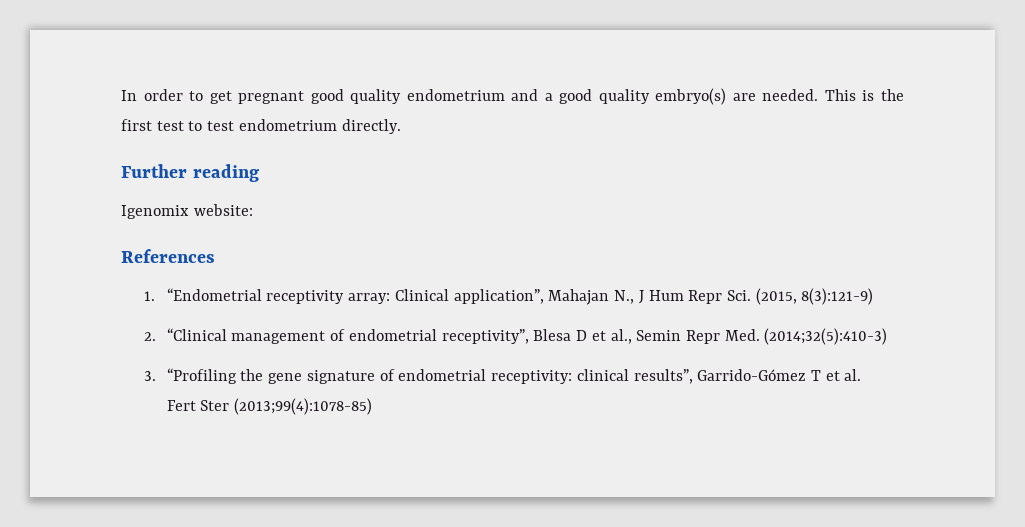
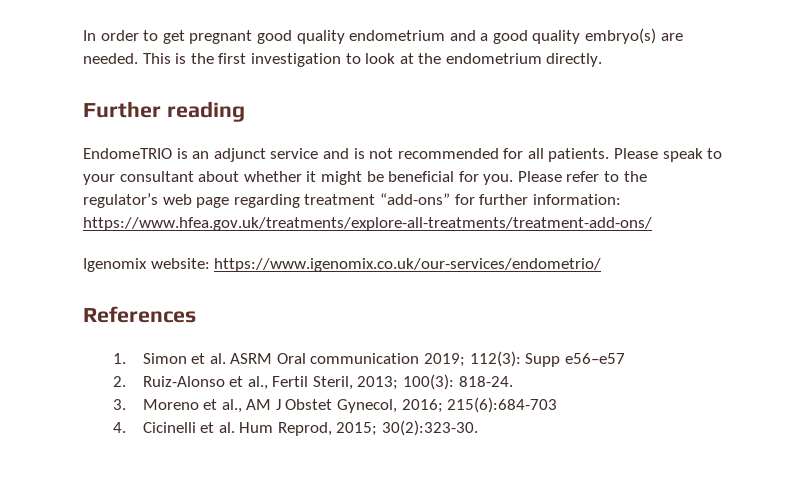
[156,121,235,131] test to test -> [250,53,442,67] investigation to look at the
(259, 173) none -> [83,148,723,162] [83,171,647,185] [83,193,621,208] [83,217,652,231] // EndomeTRIO is an adjunct service and is not recommended for all patients. Please speak to your consultant about whether it might be beneficial for you. Please refer to the regulator’s web page regarding treatment “add-ons” for further information: https://www.hfea.gov.uk/treatments/explore-all-treatments/treatment-add-ons/
(253, 210) none -> [214,258,602,272] https://www.igenomix.co.uk/our-services/endometrio/
[166,288,874,305] [143,328,888,345] [143,368,862,384] [166,398,373,415] “Endometrial receptivity array: Clinical application”, Mahajan N., J Hum Repr Sci. (2015, 8(3):121-9) // 2. “Clinical management of endometrial receptivity”, Blesa D et al., Semin Repr Med. (2014;32(5):410-3) // 3. “Profiling the gene signature of endometrial receptivity: clinical results”, Garrido-Gómez T et al. // Fert Ster (2013;99(4):1078-85) -> [142,351,625,367] [112,374,513,390] [112,397,558,413] [112,420,479,436] Simon et al. ASRM Oral communication 2019; 112(3): Supp e56–e57 // 2. Ruiz-Alonso et al., Fertil Steril, 2013; 100(3): 818-24. // 3. Moreno et al., AM J Obstet Gynecol, 2016; 215(6):684-703 // 4. Cicinelli et al. Hum Reprod, 2015; 30(2):323-30.

